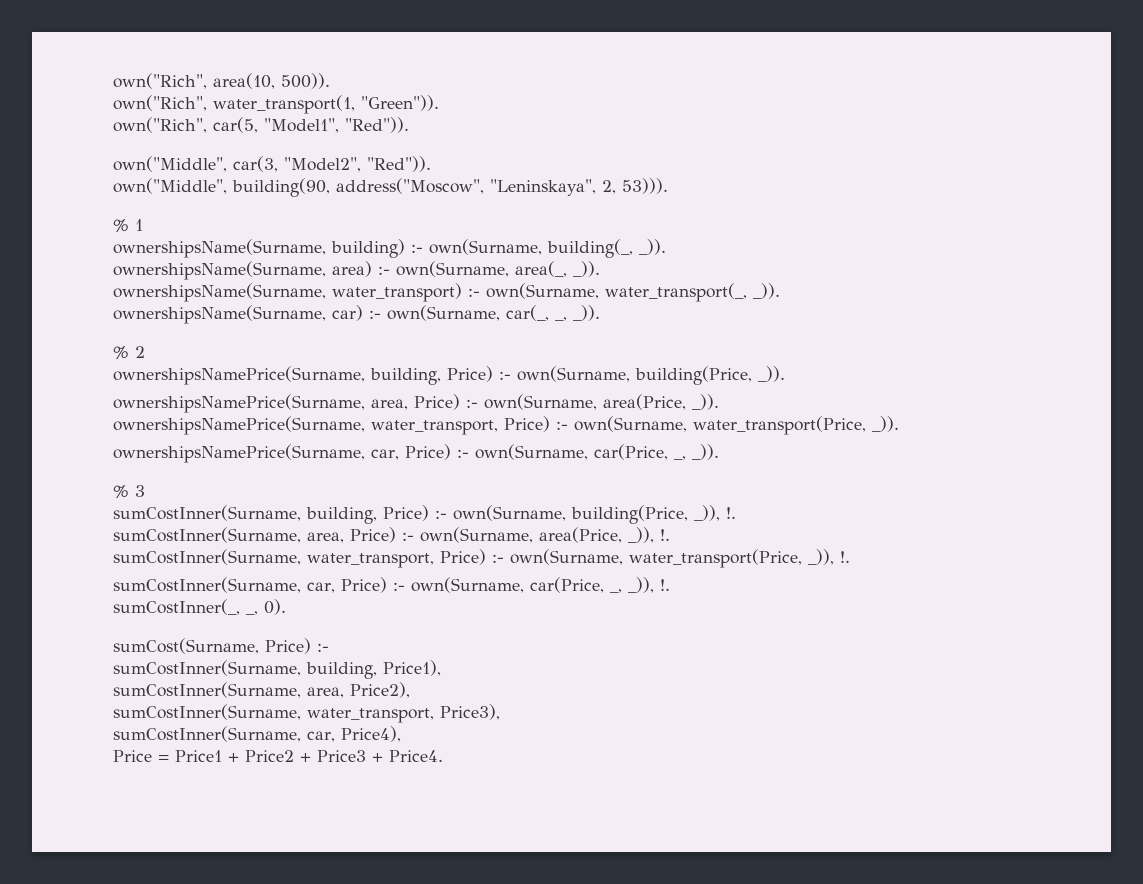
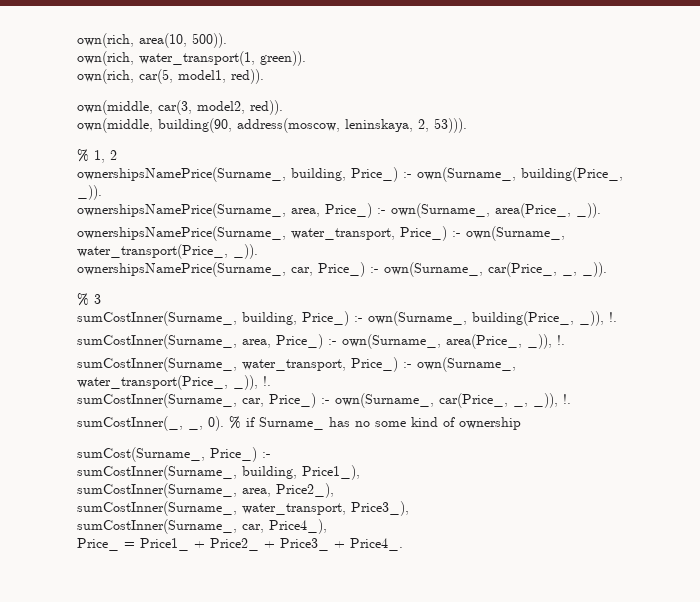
[113,73,207,89] own("Rich", -> [77,33,134,48] own(rich,
[113,95,439,114] [113,117,409,133] [113,156,431,172] [113,178,668,197] [113,219,143,232] [113,239,666,258] [113,261,600,280] [113,283,780,302] [113,305,600,324] [113,346,145,359] [113,366,785,385] [113,394,719,413] [113,416,899,435] [113,444,719,463] [113,485,145,498] [113,505,736,524] [113,527,670,543] [113,549,850,568] [113,577,604,593] own("Rich", water_transport(1, "Green")). // own("Rich", car(5, "Model1", "Red")). // own("Middle", car(3, "Model2", "Red")). // own("Middle", building(90, address("Moscow", "Leninskaya", 2, 53))). // % 1 // ownershipsName(Surname, building) :- own(Surname, building(_, _)). // ownershipsName(Surname, area) :- own(Surname, area(_, _)). // ownershipsName(Surname, water_transport) :- own(Surname, water_transport(_, _)). // ownershipsName(Surname, car) :- own(Surname, car(_, _, _)). // % 2 // ownershipsNamePrice(Surname, building, Price) :- own(Surname, building(Price, _)). // ownershipsNamePrice(Surname, area, Price) :- own(Surname, area(Price, _)). // ownershipsNamePrice(Surname, water_transport, Price) :- own(Surname, water_transport(Price, _)). // ownershipsNamePrice(Surname, car, Price) :- own(Surname, car(Price, _, _)). // % 3 // sumCostInner(Surname, building, Price) :- own(Surname, building(Price, _)), !. // sumCostInner(Surname, area, Price) :- own(Surname, area(Price, _)), !. // sumCostInner(Surname, water_transport, Price) :- own(Surname, water_transport(Price, _)), !. // sumCostInner(Surname, car, Price) :- own(Surname, car(Price, -> [77,51,306,66] [77,69,264,84] [77,100,283,115] [77,118,467,133] [77,149,117,163] [77,167,623,182] [77,185,102,200] [77,203,601,218] [77,226,565,241] [77,244,258,259] [77,262,607,277] [77,293,101,306] [77,311,617,326] [77,334,565,349] [77,357,516,372] [77,375,271,390] [77,393,508,408] own(rich, water_transport(1, green)). // own(rich, car(5, model1, red)). // own(middle, car(3, model2, red)). // own(middle, building(90, address(moscow, leninskaya, 2, 53))). // % 1, 2 // ownershipsNamePrice(Surname_, building, Price_) :- own(Surname_, building(Price_, _)). // ownershipsNamePrice(Surname_, area, Price_) :- own(Surname_, area(Price_, _)). // ownershipsNamePrice(Surname_, water_transport, Price_) :- own(Surname_, water_transport(Price_, _)). // ownershipsNamePrice(Surname_, car, Price_) :- own(Surname_, car(Price_, _, _)). // % 3 // sumCostInner(Surname_, building, Price_) :- own(Surname_, building(Price_, _)), !. // sumCostInner(Surname_, area, Price_) :- own(Surname_, area(Price_, _)), !. // sumCostInner(Surname_, water_transport, Price_) :- own(Surname_, water_transport(Price_, _)), !. // sumCostInner(Surname_, car, Price_) :- own(Surname_, car(Price_,
[113,638,329,654] [113,660,441,679] [113,682,410,698] [113,704,500,723] [113,726,401,742] [113,750,443,762] // sumCost(Surname, Price) :- // sumCostInner(Surname, building, Price1), // sumCostInner(Surname, area, Price2), // sumCostInner(Surname, water_transport, Price3), // sumCostInner(Surname, car, Price4), // Price = Price1 + Price2 + Price3 + Price4. -> [229,416,521,430] [77,447,271,462] [77,465,360,480] [77,483,334,498] [77,501,409,516] [77,519,327,534] [77,538,403,551] % if Surname_ has no some kind of ownership // sumCost(Surname_, Price_) :- // sumCostInner(Surname_, building, Price1_), // sumCostInner(Surname_, area, Price2_), // sumCostInner(Surname_, water_transport, Price3_), // sumCostInner(Surname_, car, Price4_), // Price_ = Price1_ + Price2_ + Price3_ + Price4_.

